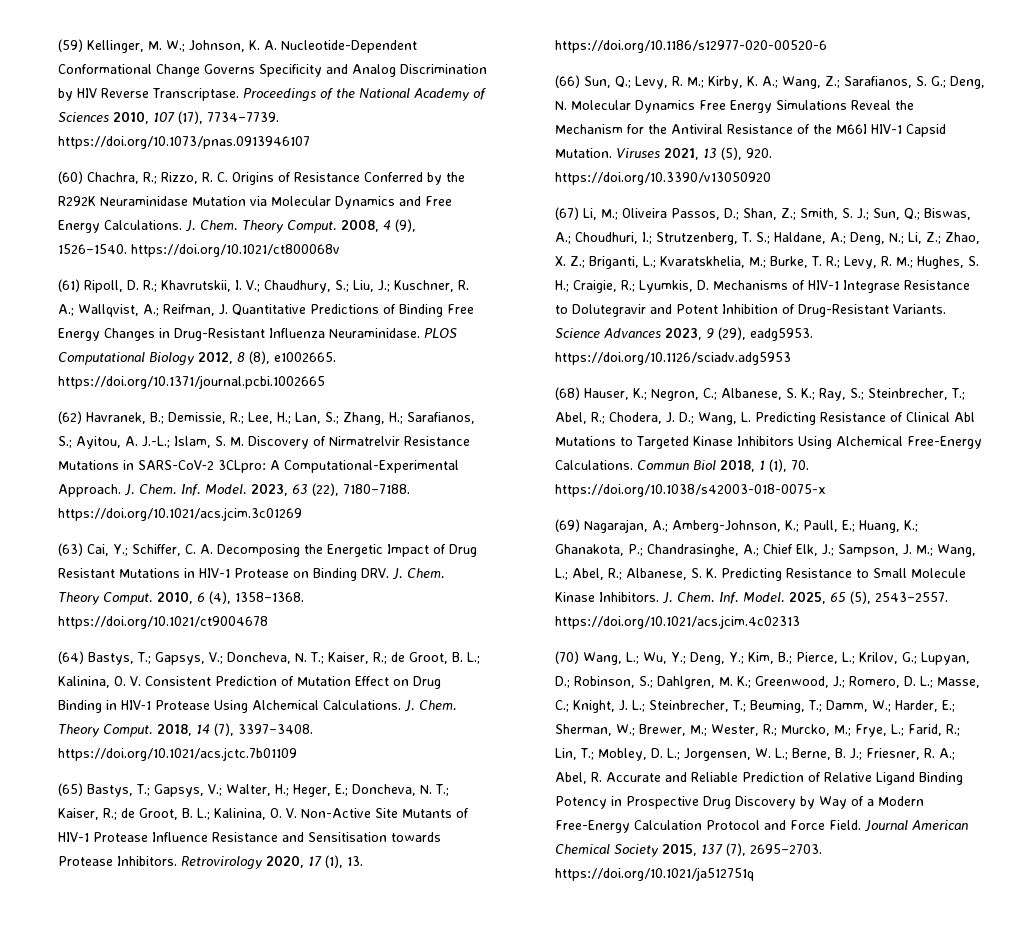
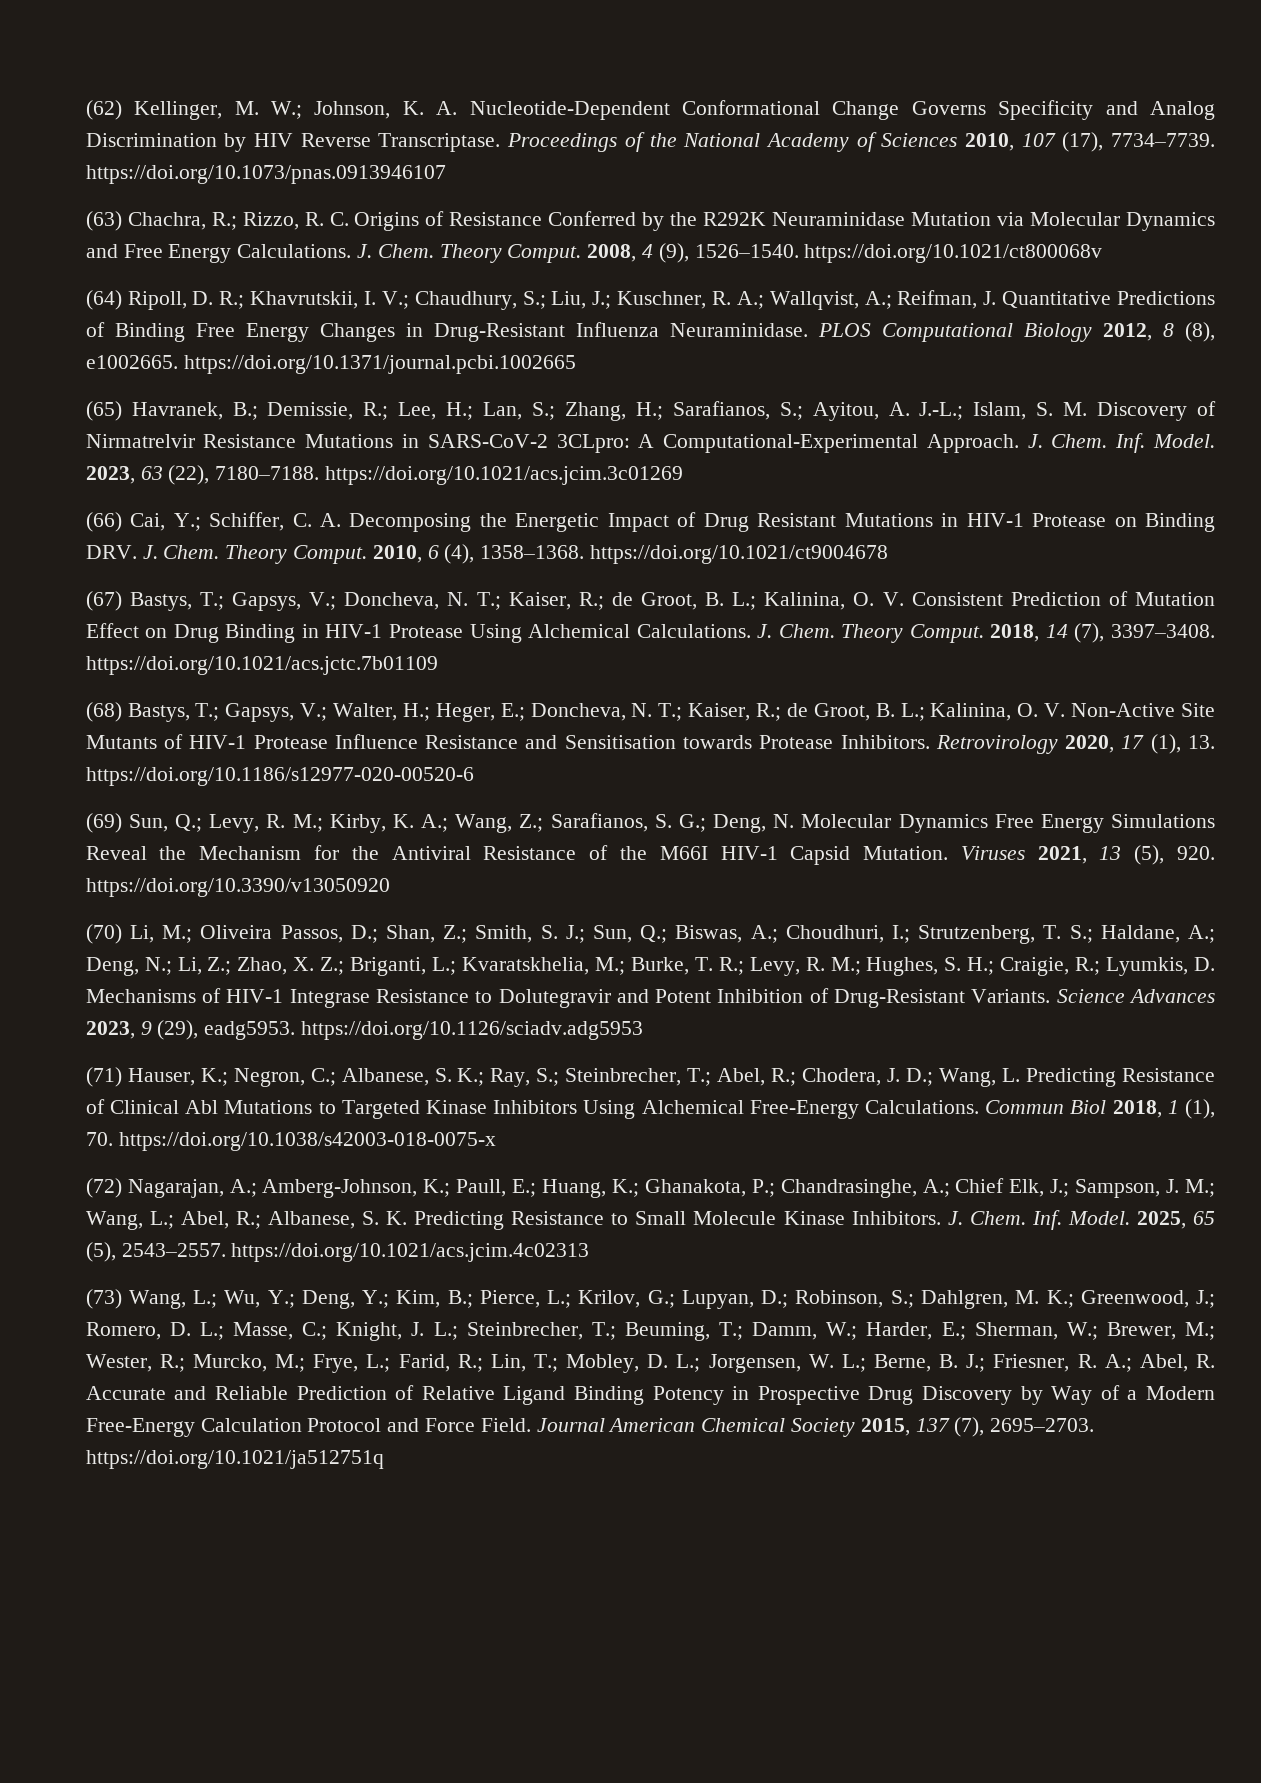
[58,39,84,52] (59) -> [85,100,122,120] (62)
[58,171,84,184] (60) -> [85,211,122,231] (63)
[58,279,81,292] (61) -> [85,290,122,310] (64)
[58,411,83,424] (62) -> [85,401,122,421] (65)
[58,543,84,556] (63) -> [85,512,122,532] (66)
[58,651,85,664] (64) -> [85,591,122,611] (67)
[58,783,84,796] (65) -> [85,702,122,722] (68)
[555,75,581,88] (66) -> [85,813,122,833] (69)
[555,207,580,220] (67) -> [85,924,122,944] (70)
[555,387,581,400] (68) -> [85,1067,122,1087] (71)
[555,519,581,532] (69) -> [85,1178,122,1198] (72)
[555,651,580,664] (70) -> [85,1289,122,1309] (73)

